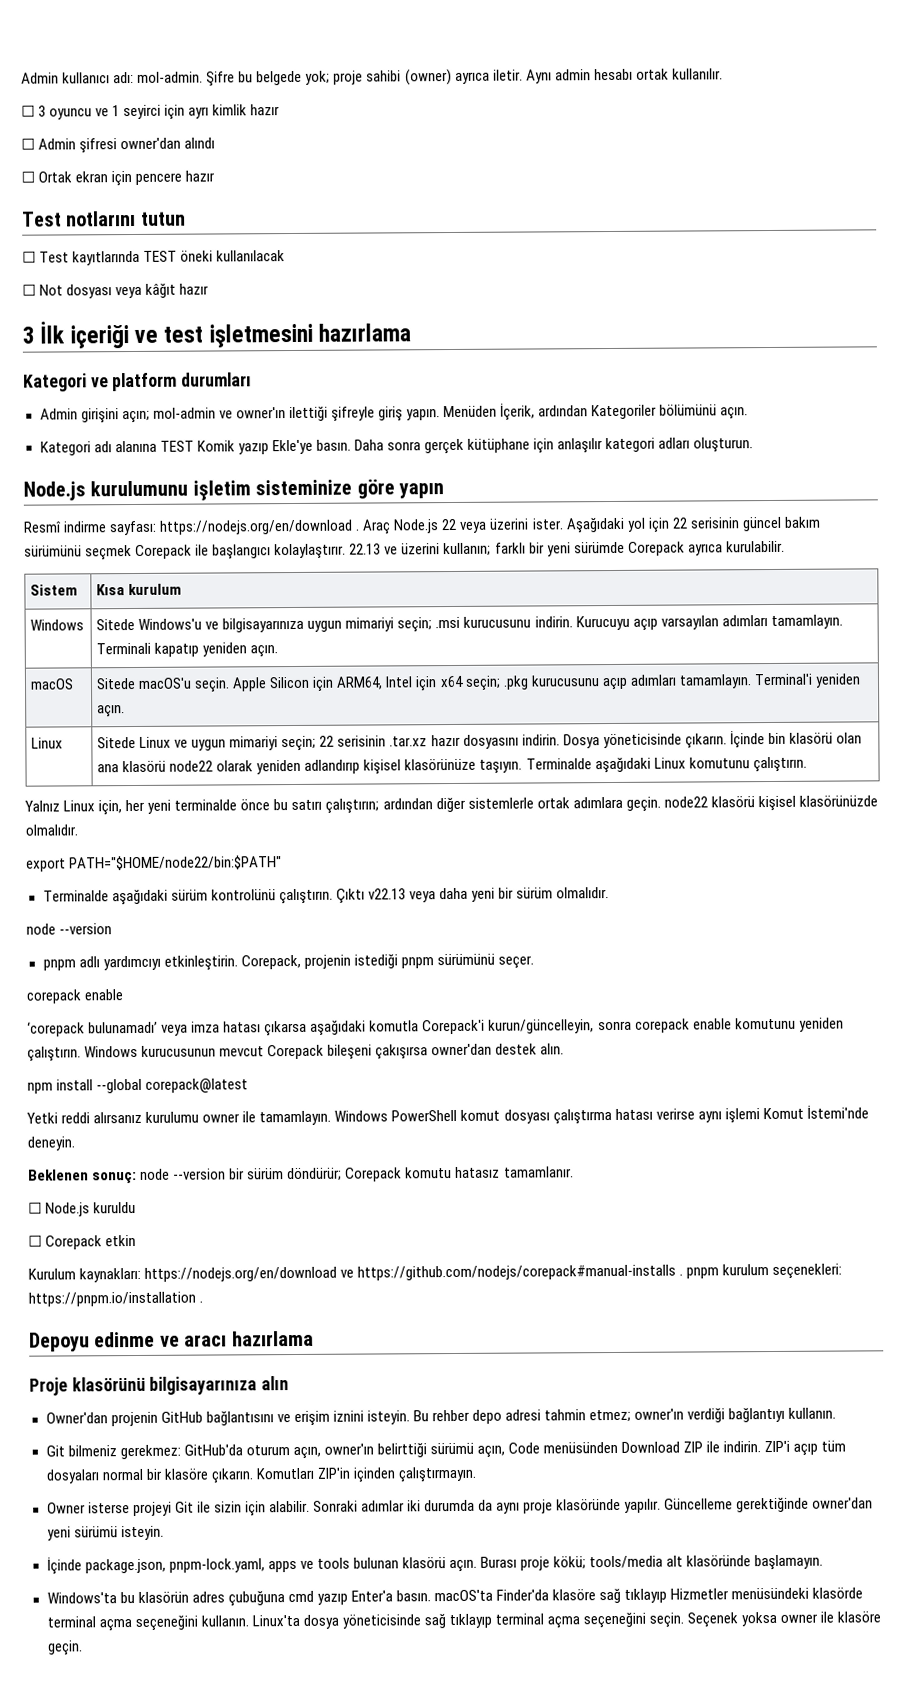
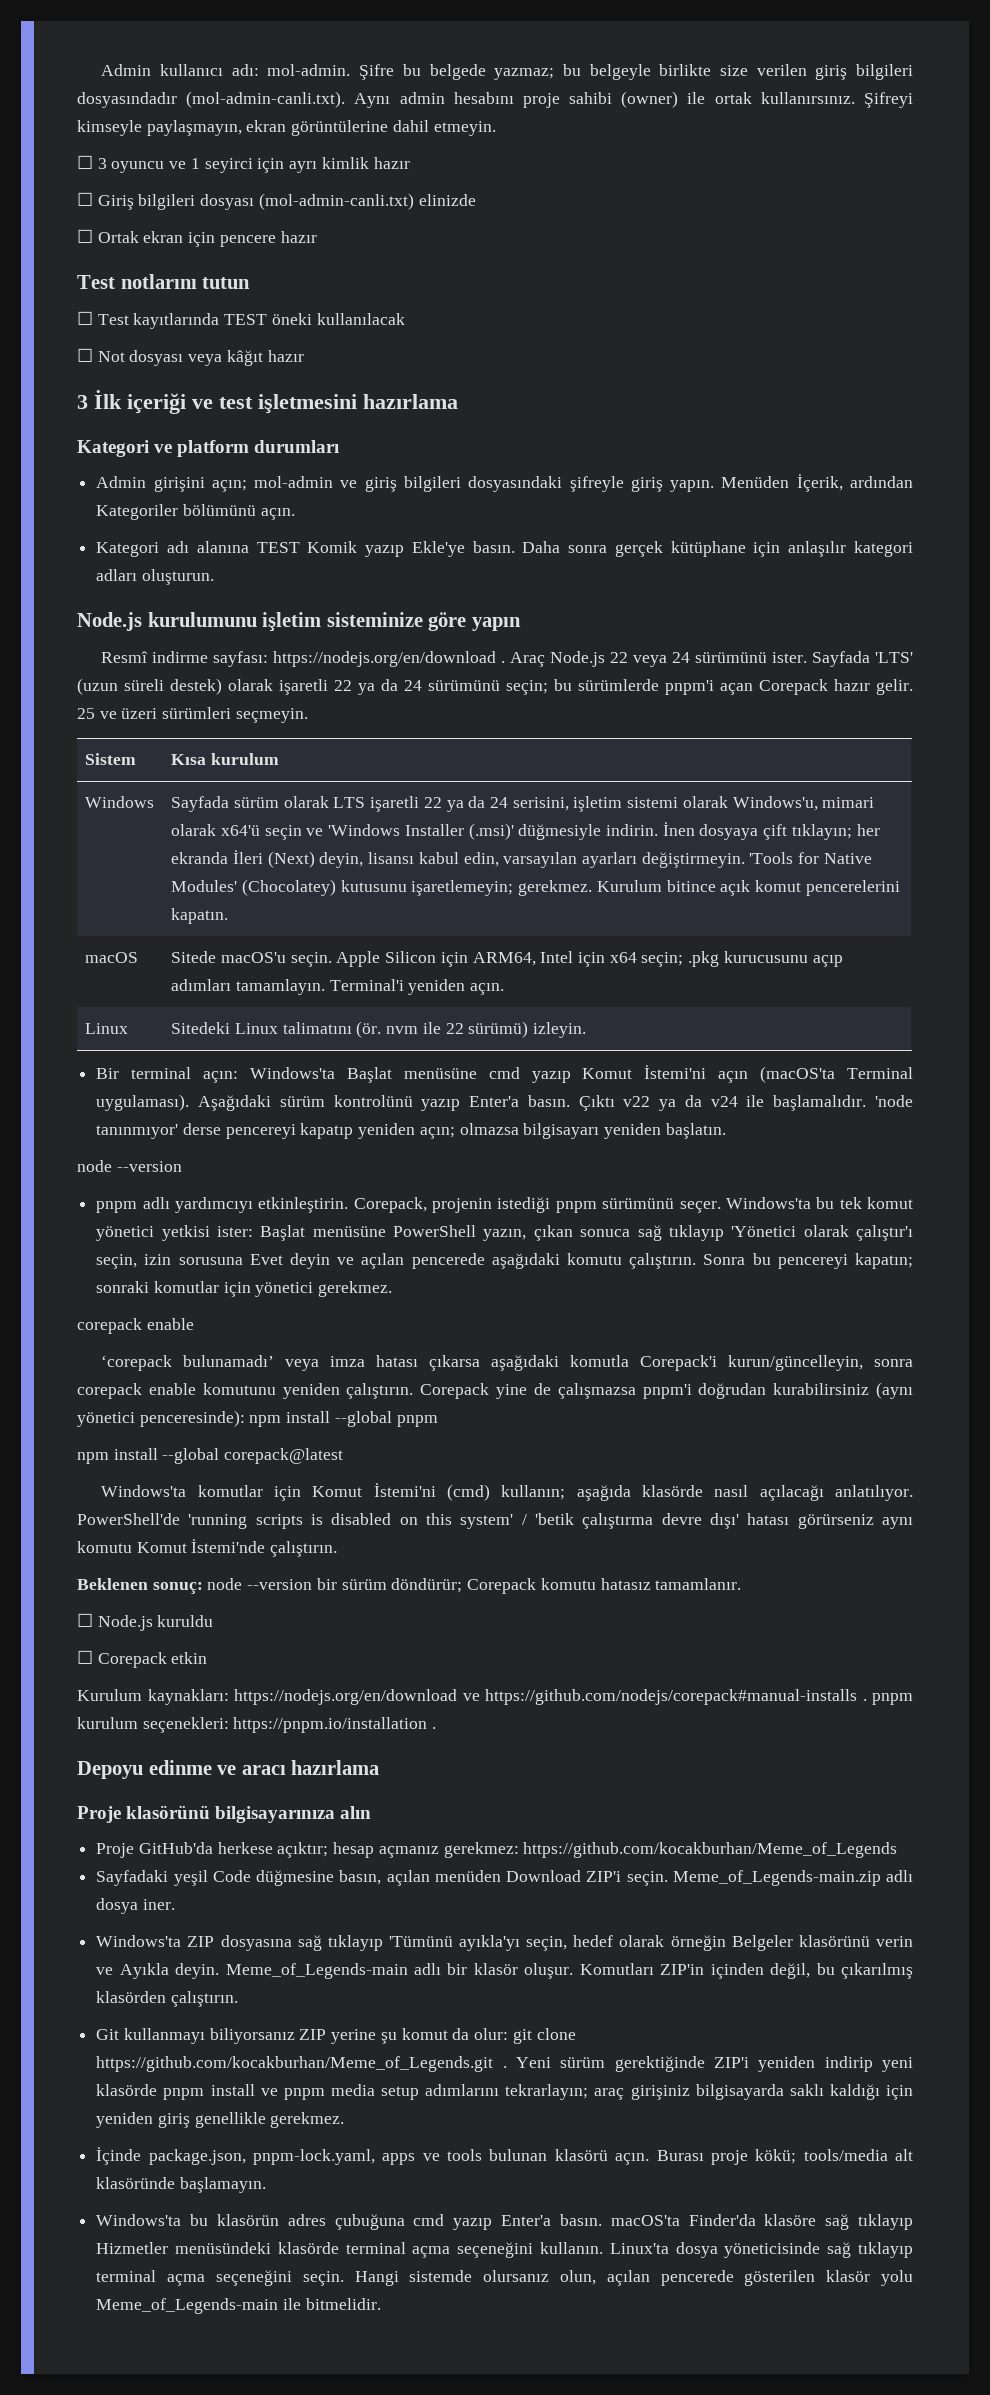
[305,68,723,86] yok; proje sahibi (owner) ayrıca iletir. Aynı admin hesabı ortak kullanılır. -> [494,64,914,80] [77,91,913,108] [77,120,496,136] yazmaz; bu belgeyle birlikte size verilen giriş bilgileri dosyasındadır (mol-admin-canli.txt). Aynı admin hesabını proje sahibi (owner) ile ortak kullanırsınız. Şifreyi kimseyle paylaşmayın, ekran görüntülerine dahil etmeyin.
[38,137,216,154] Admin şifresi owner'dan alındı -> [97,193,476,210] Giriş bilgileri dosyası (mol-admin-canli.txt) elinizde
[235,405,328,422] owner'ın ilettiği -> [364,476,563,492] giriş bilgileri dosyasındaki
[489,516,821,534] [24,540,785,561] [30,584,79,596] [96,583,183,596] [30,619,85,631] [96,614,843,633] [96,642,279,658] üzerini ister. Aşağıdaki yol için 22 serisinin güncel bakım sürümünü seçmek Corepack ile başlangıcı kolaylaştırır. 22.13 ve üzerini kullanın; farklı bir yeni sürümde Corepack ayrıca kurulabilir. // Sistem | Kısa kurulum // Windows | Sitede Windows'u ve bilgisayarınıza uygun mimariyi seçin; .msi kurucusunu indirin. Kurucuyu açıp varsayılan adımları tamamlayın. Terminali kapatıp yeniden açın. -> [672,651,913,667] [77,678,913,695] [77,707,308,723] [85,753,137,765] [171,753,279,765] [85,796,155,808] [171,796,875,812] [171,822,880,840] [171,850,872,868] [171,879,900,896] [171,908,229,924] 24 sürümünü ister. Sayfada 'LTS' (uzun süreli destek) olarak işaretli 22 ya da 24 sürümünü seçin; bu sürümlerde pnpm'i açan Corepack hazır gelir. 25 ve üzeri sürümleri seçmeyin. // Sistem | Kısa kurulum // Windows | Sayfada sürüm olarak LTS işaretli 22 ya da 24 serisini, işletim sistemi olarak Windows'u, mimari olarak x64'ü seçin ve 'Windows Installer (.msi)' düğmesiyle indirin. İnen dosyaya çift tıklayın; her ekranda İleri (Next) deyin, lisansı kabul edin, varsayılan ayarları değiştirmeyin. 'Tools for Native Modules' (Chocolatey) kutusunu işaretlemeyin; gerekmez. Kurulum bitince açık komut pencerelerini kapatın.
[97,730,862,752] [97,756,807,775] [24,795,878,816] [25,824,78,836] [26,855,283,872] [42,887,610,906] Sitede Linux ve uygun mimariyi seçin; 22 serisinin .tar.xz hazır dosyasını indirin. Dosya yöneticisinde çıkarın. İçinde bin klasörü olan ana klasörü node22 olarak yeniden adlandırıp kişisel klasörünüze taşıyın. Terminalde aşağıdaki Linux komutunu çalıştırın. // Yalnız Linux için, her yeni terminalde önce bu satırı çalıştırın; ardından diğer sistemlerle ortak adımlara geçin. node22 klasörü kişisel klasörünüzde olmalıdır. // export PATH="$HOME/node22/bin:$PATH" // Terminalde aşağıdaki sürüm kontrolünü çalıştırın. Çıktı v22.13 veya daha yeni bir sürüm olmalıdır. -> [171,1021,586,1038] [96,1065,913,1083] [96,1094,913,1111] [96,1123,726,1139] Sitedeki Linux talimatını (ör. nvm ile 22 sürümü) izleyin. // Bir terminal açın: Windows'ta Başlat menüsüne cmd yazıp Komut İstemi'ni açın (macOS'ta Terminal uygulaması). Aşağıdaki sürüm kontrolünü yazıp Enter'a basın. Çıktı v22 ya da v24 ile başlamalıdır. 'node tanınmıyor' derse pencereyi kapatıp yeniden açın; olmazsa bilgisayarı yeniden başlatın.
(534, 962) none -> [725,1197,914,1209] [96,1225,914,1241] [96,1253,913,1269] [96,1281,393,1297] Windows'ta bu tek komut yönetici yetkisi ister: Başlat menüsüne PowerShell yazın, çıkan sonuca sağ tıklayıp 'Yönetici olarak çalıştır'ı seçin, izin sorusuna Evet deyin ve açılan pencerede aşağıdaki komutu çalıştırın. Sonra bu pencereyi kapatın; sonraki komutlar için yönetici gerekmez.
[84,1043,565,1060] [27,1078,249,1094] [26,1108,760,1126] Windows kurucusunun mevcut Corepack bileşeni çakışırsa owner'dan destek alın. // npm install --global corepack@latest // Yetki reddi alırsanız kurulumu owner ile tamamlayın. Windows PowerShell komut dosyası çalıştırma hatası verirse aynı işlemi -> [420,1382,913,1399] [77,1410,438,1427] [77,1448,344,1464] [101,1483,914,1501] [77,1513,914,1529] [77,1541,132,1553] Corepack yine de çalışmazsa pnpm'i doğrudan kurabilirsiniz (aynı yönetici penceresinde): npm install --global pnpm // npm install --global corepack@latest // Windows'ta komutlar için Komut İstemi'ni (cmd) kullanın; aşağıda klasörde nasıl açılacağı anlatılıyor. PowerShell'de 'running scripts is disabled on this system' / 'betik çalıştırma devre dışı' hatası görürseniz aynı komutu
[27,1136,75,1151] deneyin. -> [270,1541,338,1557] çalıştırın.
[45,1406,837,1427] [45,1440,847,1460] [45,1466,477,1484] [46,1496,874,1517] [46,1525,164,1541] Owner'dan projenin GitHub bağlantısını ve erişim iznini isteyin. Bu rehber depo adresi tahmin etmez; owner'ın verdiği bağlantıyı kullanın. // Git bilmeniz gerekmez: GitHub'da oturum açın, owner'ın belirttiği sürümü açın, Code menüsünden Download ZIP ile indirin. ZIP'i açıp tüm dosyaları normal bir klasöre çıkarın. Komutları ZIP'in içinden çalıştırmayın. // Owner isterse projeyi Git ile sizin için alabilir. Sonraki adımlar iki durumda da aynı proje klasöründe yapılır. Güncelleme gerektiğinde owner'dan yeni sürümü isteyin. -> [96,1842,898,1858] [96,1870,913,1886] [96,1898,175,1914] [96,1935,913,1951] [96,1963,914,1979] [96,1991,238,2007] [96,2028,576,2044] [96,2056,913,2072] [96,2084,913,2100] [96,2112,345,2128] Proje GitHub'da herkese açıktır; hesap açmanız gerekmez: https://github.com/kocakburhan/Meme_of_Legends // Sayfadaki yeşil Code düğmesine basın, açılan menüden Download ZIP'i seçin. Meme_of_Legends-main.zip adlı dosya iner. // Windows'ta ZIP dosyasına sağ tıklayıp 'Tümünü ayıkla'yı seçin, hedef olarak örneğin Belgeler klasörünü verin ve Ayıkla deyin. Meme_of_Legends-main adlı bir klasör oluşur. Komutları ZIP'in içinden değil, bu çıkarılmış klasörden çalıştırın. // Git kullanmayı biliyorsanız ZIP yerine şu komut da olur: git clone https://github.com/kocakburhan/Meme_of_Legends.git . Yeni sürüm gerektiğinde ZIP'i yeniden indirip yeni klasörde pnpm install ve pnpm media setup adımlarını tekrarlayın; araç girişiniz bilgisayarda saklı kaldığı için yeniden giriş genellikle gerekmez.
[687,1611,882,1628] [47,1640,83,1656] Seçenek yoksa owner ile klasöre geçin. -> [354,2270,913,2286] [96,2298,381,2314] Hangi sistemde olursanız olun, açılan pencerede gösterilen klasör yolu Meme_of_Legends-main ile bitmelidir.

